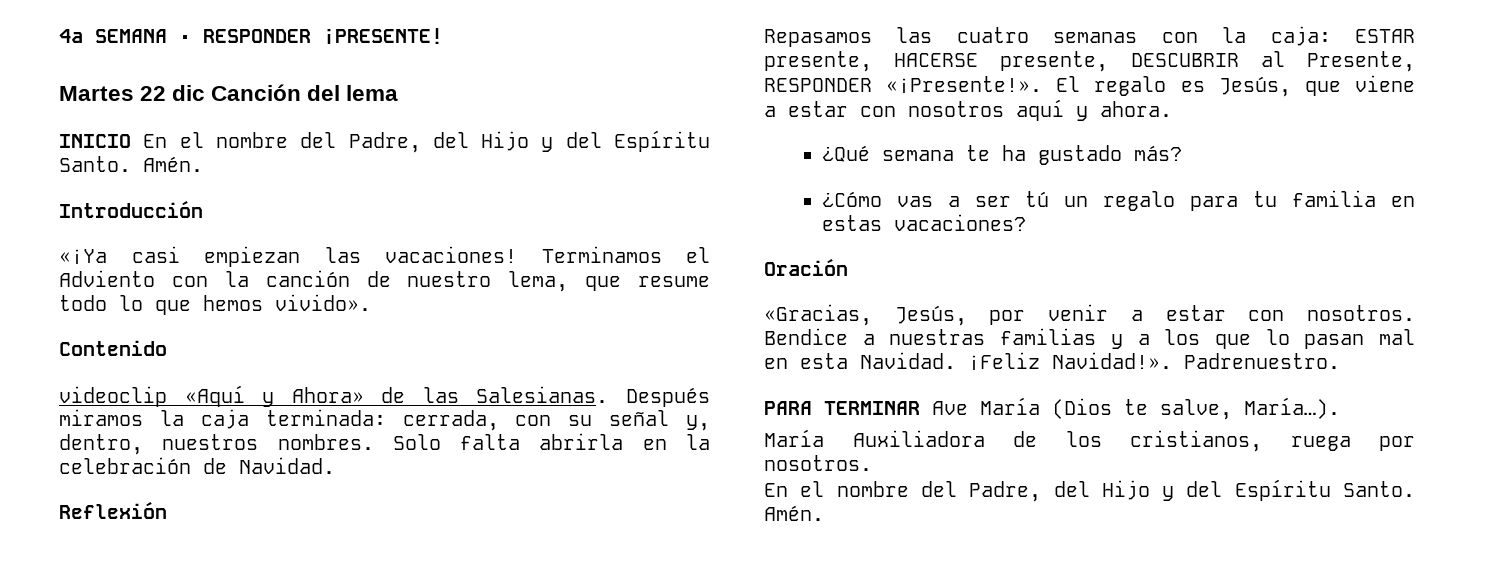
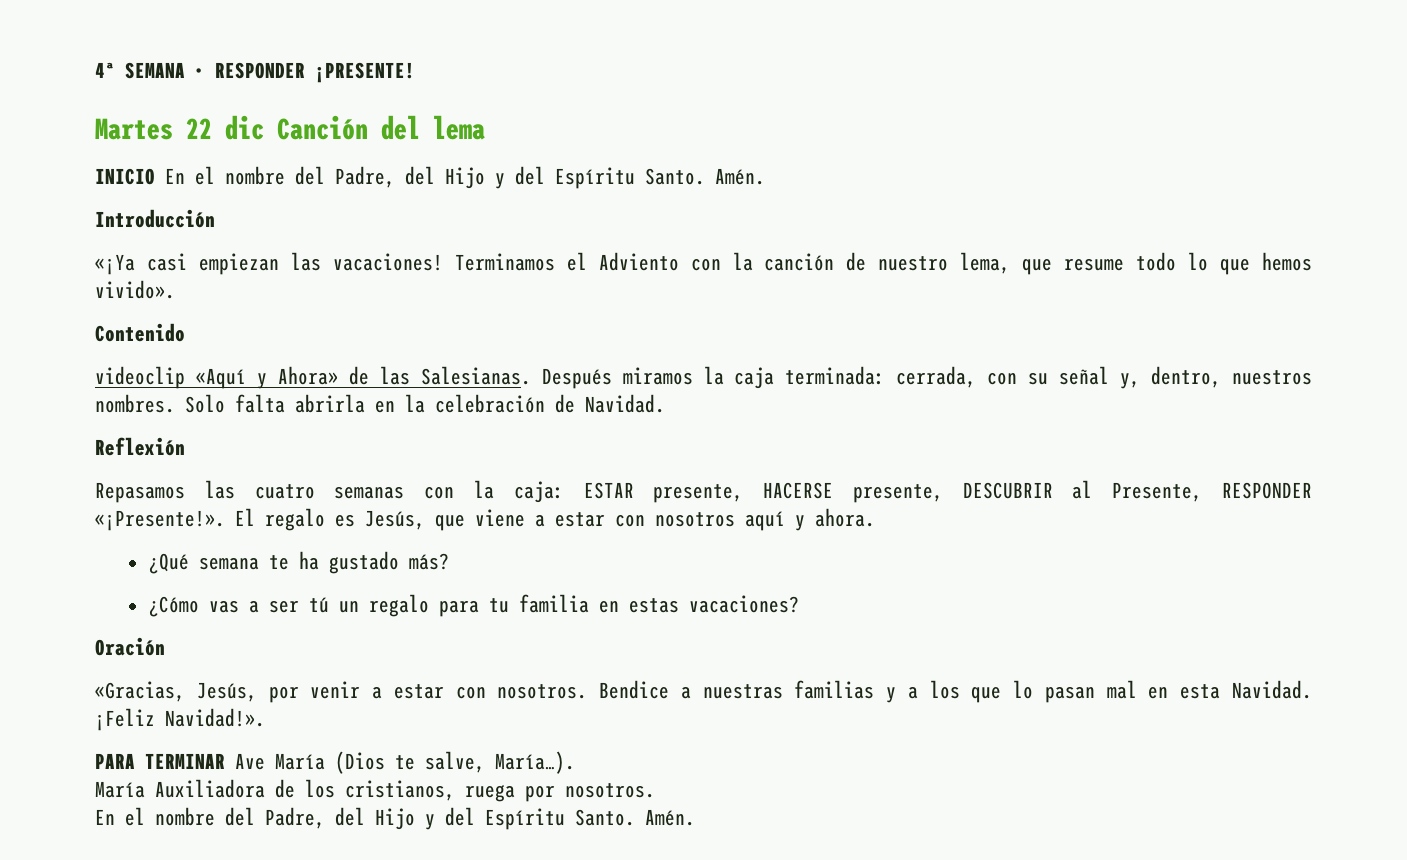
[1184,353,1340,369] Padrenuestro. -> (265, 717) none

